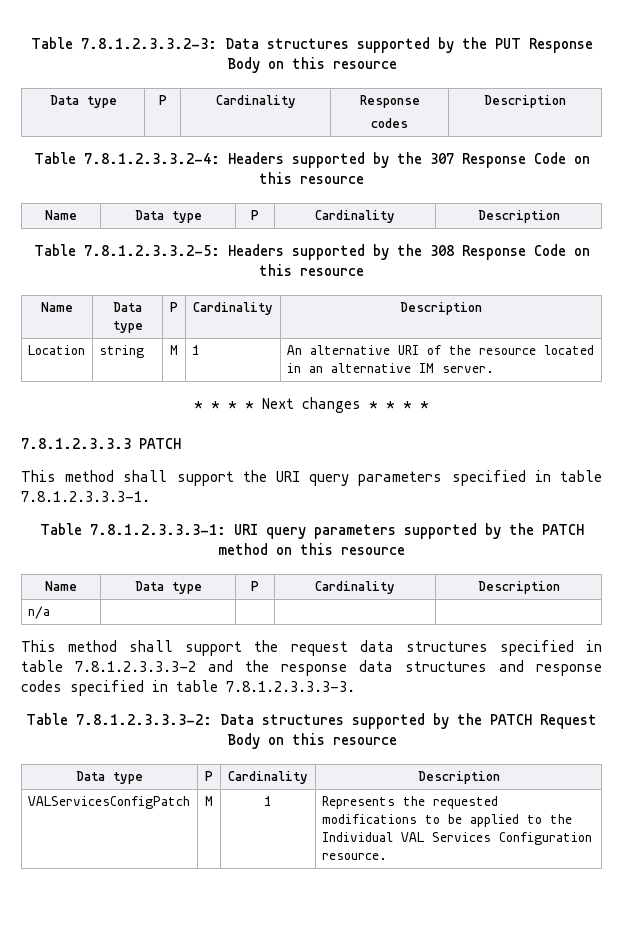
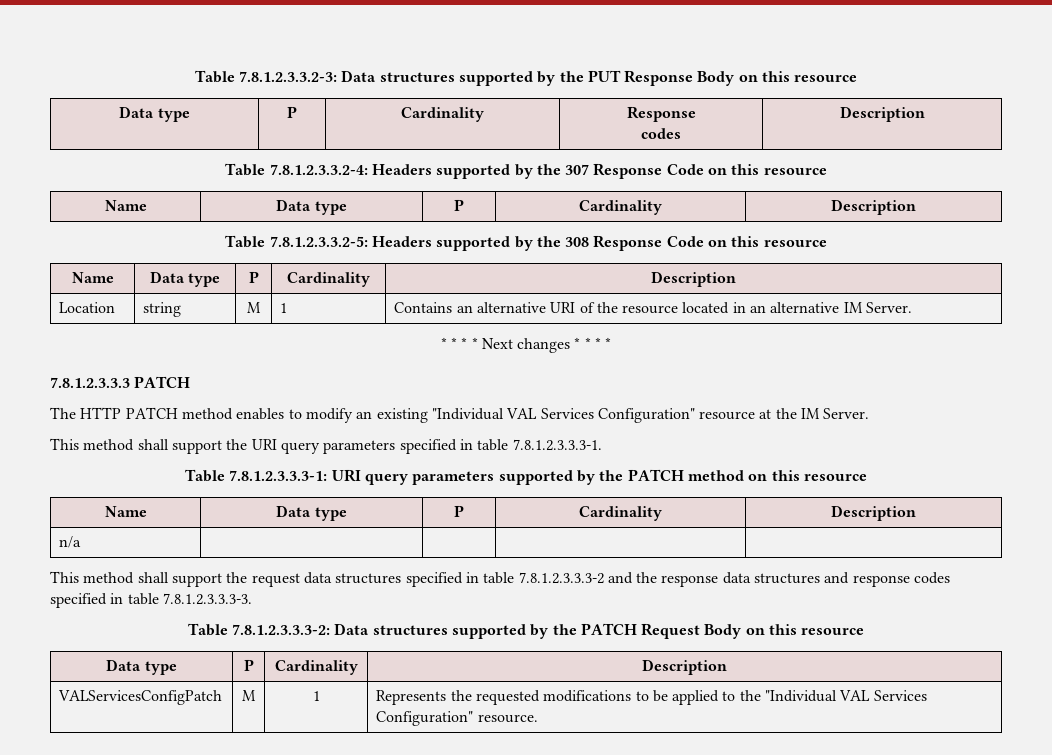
[286,345,302,355] An -> [394,302,473,313] Contains an
[441,366,494,373] server. -> [866,302,913,313] Server.
(181, 443) none -> [50,407,870,423] // The HTTP PATCH method enables to modify an existing "Individual VAL Services Configuration" resource at the IM Server.
[321,832,592,845] Individual VAL Services Configuration -> [765,690,927,702] [376,711,474,726] "Individual VAL Services Configuration"

